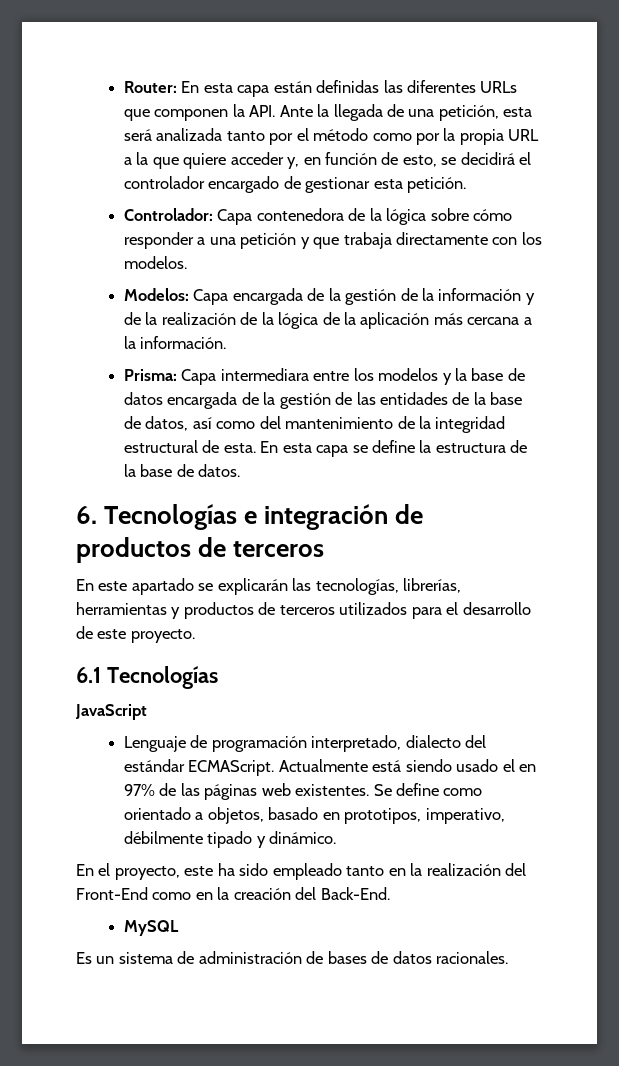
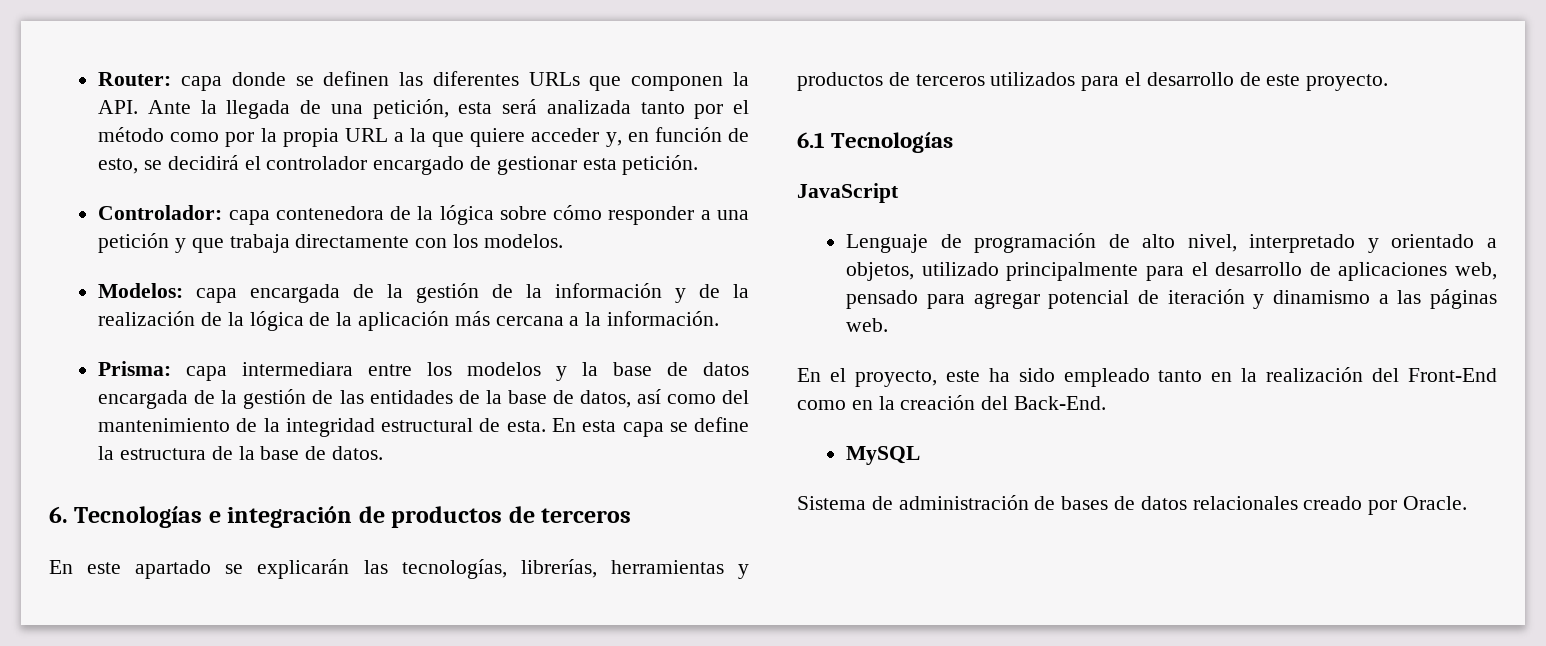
[181,80,380,97] En esta capa están definidas -> [180,71,390,91] capa donde se definen
[217,209,253,225] Capa -> [228,210,270,225] capa
[193,289,229,305] Capa -> [196,288,238,303] capa
[181,369,217,385] Capa -> [186,366,228,381] capa
[311,735,487,752] [123,759,536,776] [123,783,483,800] [123,807,505,824] [123,831,337,848] interpretado, dialecto del estándar ECMAScript. Actualmente está siendo usado el en 97% de las páginas web existentes. Se define como orientado a objetos, basado en prototipos, imperativo, débilmente tipado y dinámico. -> [1108,234,1497,253] [846,262,1497,281] [846,289,1497,309] [846,318,889,332] de alto nivel, interpretado y orientado a objetos, utilizado principalmente para el desarrollo de aplicaciones web, pensado para agregar potencial de iteración y dinamismo a las páginas web.
[76,952,173,964] Es un sistema -> [797,496,866,510] Sistema
[436,951,509,964] racionales. -> [1192,496,1468,515] relacionales creado por Oracle.

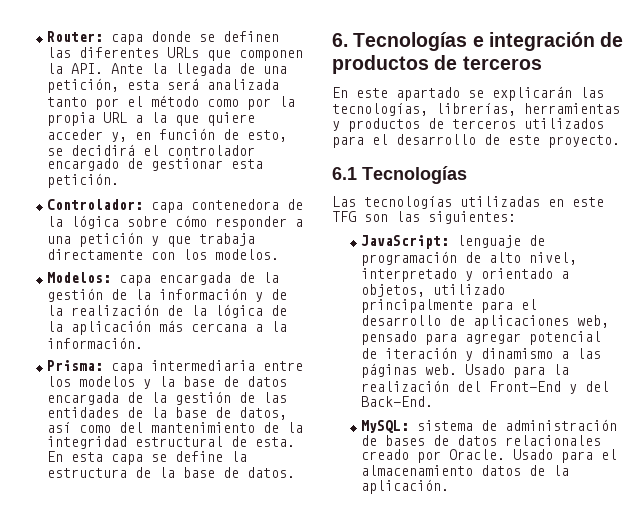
[242,362,354,376] intermediara -> [151,360,256,371] intermediaria
[797,183,899,203] [846,234,929,253] JavaScript // Lenguaje -> [332,196,604,209] [332,211,516,224] [361,235,522,249] Las tecnologías utilizadas en este TFG son las siguientes: // JavaScript: lenguaje
[797,367,1497,387] [797,395,976,410] // En el proyecto, este ha sido empleado tanto en la realización del Front-End como en la creación -> [465,364,570,378] [361,380,578,394] Usado para la realización del Front-End y
[846,446,921,465] [797,496,866,510] MySQL // Sistema -> [361,420,474,433] MySQL: sistema
(1468, 503) none -> [513,449,618,463] [361,465,570,476] [361,479,450,494] Usado para el almacenamiento datos de la aplicación.

